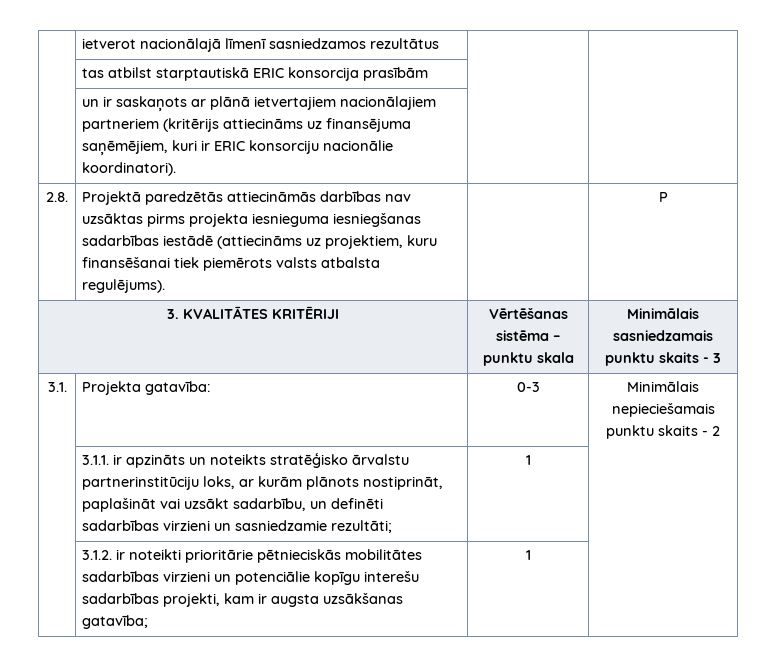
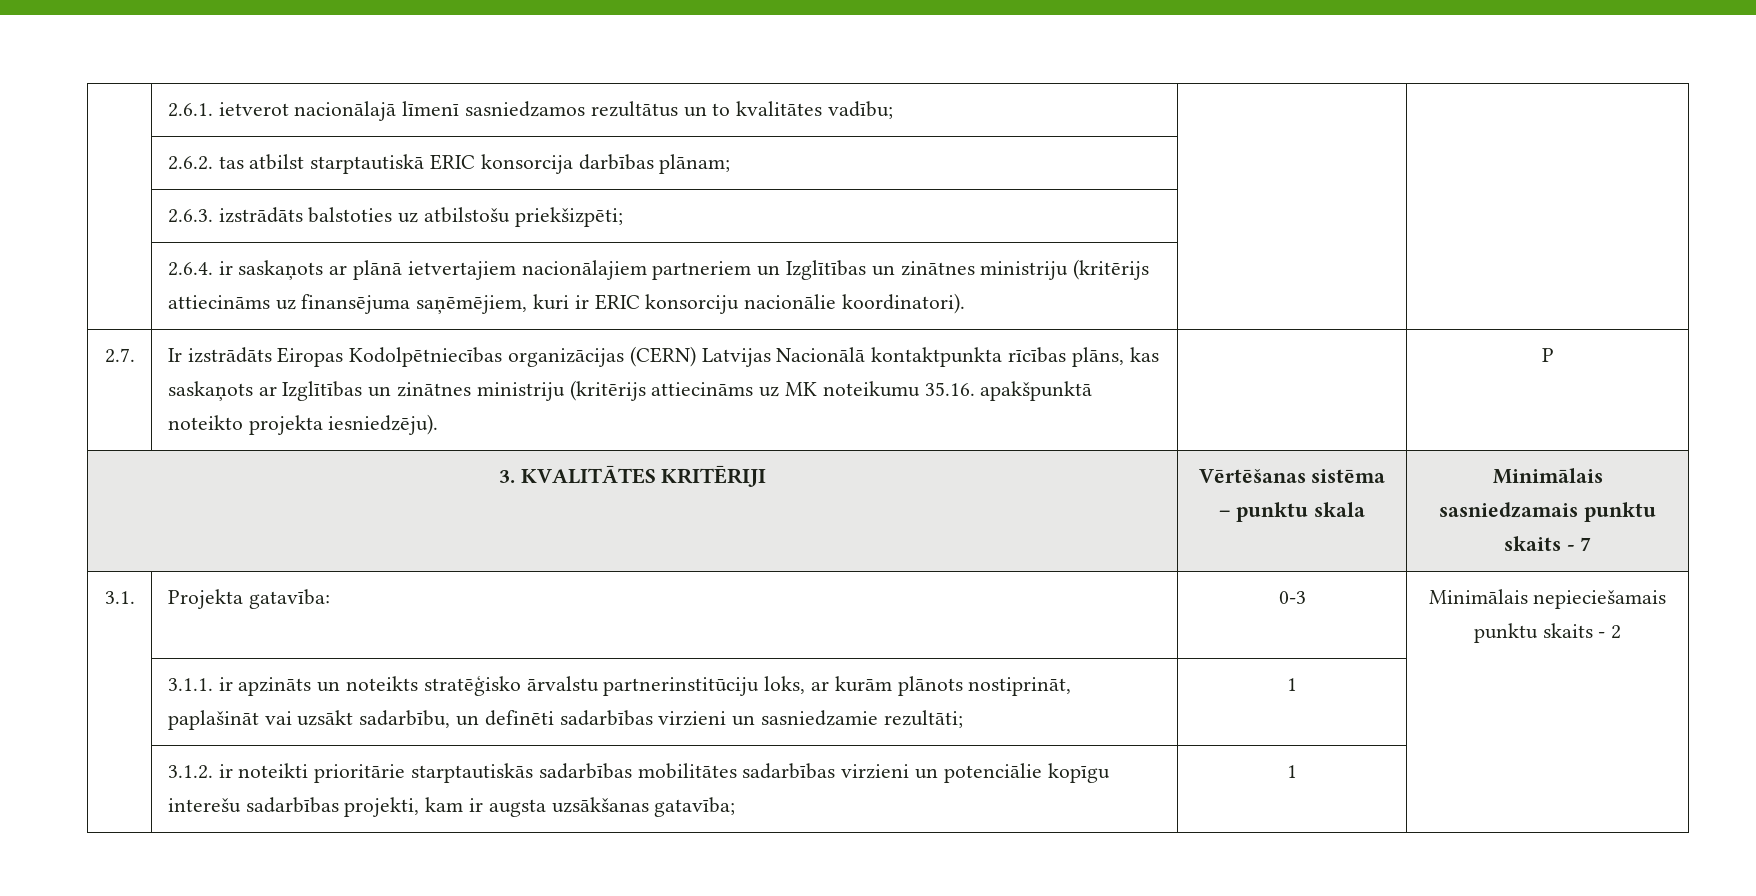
(82, 43) | -> [167,103,213,117] | 2.6.1.
(440, 43) | | // | -> [683,101,894,119] [167,156,213,170] un to kvalitātes vadību; | | // | 2.6.2.
[363,67,429,81] [82,99,100,107] prasībām | | // | un -> [578,154,731,174] [167,207,623,227] [167,262,213,276] darbības plānam; | | // | 2.6.3. izstrādāts balstoties uz atbilstošu priekšizpēti; | | // | 2.6.4.
(160, 125) none -> [757,260,1069,280] un Izglītības un zinātnes ministriju
[46,192,68,202] [82,191,412,205] [82,213,422,227] [82,235,438,249] [82,257,381,271] [82,279,166,293] 2.8. | Projektā paredzētās attiecināmās darbības nav uzsāktas pirms projekta iesnieguma iesniegšanas sadarbības iestādē (attiecināms uz projektiem, kuru finansēšanai tiek piemērots valsts atbalsta regulējums). -> [104,348,135,363] [167,346,1159,367] [167,380,1093,401] [167,414,439,435] 2.7. | Ir izstrādāts Eiropas Kodolpētniecības organizācijas (CERN) Latvijas Nacionālā kontaktpunkta rīcības plāns, kas saskaņots ar Izglītības un zinātnes ministriju (kritērijs attiecināms uz MK noteikumu 35.16. apakšpunktā noteikto projekta iesniedzēju).
[713,353,721,363] 3 -> [1580,537,1592,551] 7
[257,549,342,563] pētnieciskās -> [411,763,632,783] starptautiskās sadarbības

